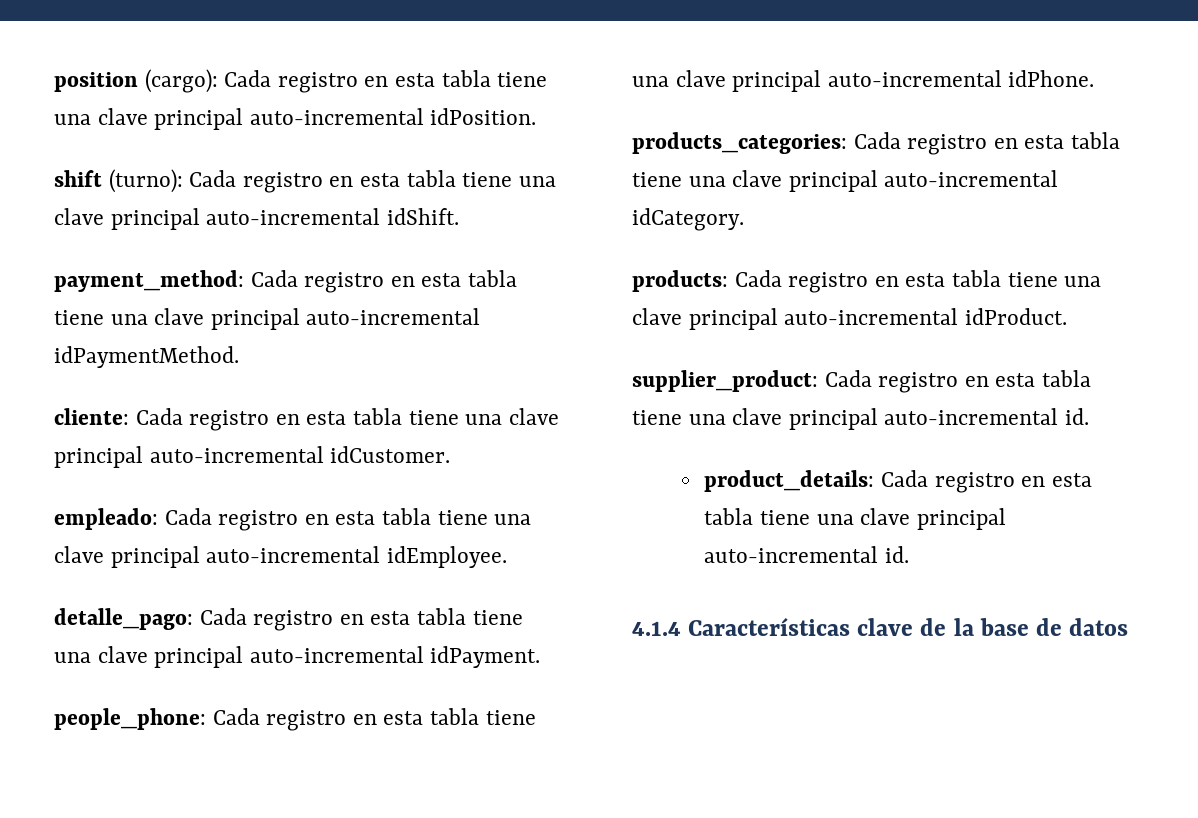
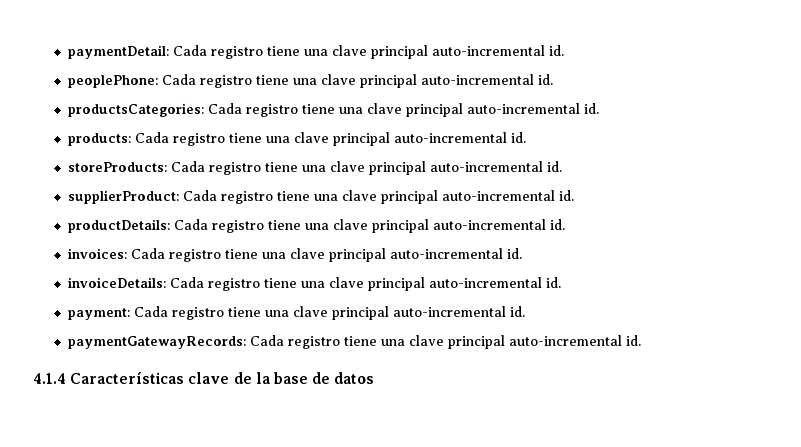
[54,69,548,93] [54,108,537,130] [54,169,556,193] [54,208,459,230] [54,270,518,293] [54,308,481,330] [54,346,239,368] [54,408,559,431] [54,446,451,468] [54,508,532,531] [54,546,507,568] [54,608,523,631] [54,646,541,668] [54,708,536,731] [632,70,1095,92] [632,132,1121,155] [632,170,1059,192] [632,208,744,231] [632,270,1102,293] [632,308,1067,330] [632,370,1092,393] [632,408,1090,430] [704,470,1092,493] [704,508,754,525] position (cargo): Cada registro en esta tabla tiene una clave principal auto-incremental idPosition. // shift (turno): Cada registro en esta tabla tiene una clave principal auto-incremental idShift. // payment_method: Cada registro en esta tabla tiene una clave principal auto-incremental idPaymentMethod. // cliente: Cada registro en esta tabla tiene una clave principal auto-incremental idCustomer. // empleado: Cada registro en esta tabla tiene una clave principal auto-incremental idEmployee. // detalle_pago: Cada registro en esta tabla tiene una clave principal auto-incremental idPayment. // people_phone: Cada registro en esta tabla tiene una clave principal auto-incremental idPhone. // products_categories: Cada registro en esta tabla tiene una clave principal auto-incremental idCategory. // products: Cada registro en esta tabla tiene una clave principal auto-incremental idProduct. // supplier_product: Cada registro en esta tabla tiene una clave principal auto-incremental id. // product_details: Cada registro en esta tabla -> [67,45,564,59] [67,74,553,88] [67,103,599,117] [67,132,526,146] [67,161,562,175] [67,190,574,204] [67,219,565,233] [67,248,522,262] [67,277,561,291] [67,306,525,320] [67,335,340,349] paymentDetail: Cada registro tiene una clave principal auto-incremental id. // peoplePhone: Cada registro tiene una clave principal auto-incremental id. // productsCategories: Cada registro tiene una clave principal auto-incremental id. // products: Cada registro tiene una clave principal auto-incremental id. // storeProducts: Cada registro tiene una clave principal auto-incremental id. // supplierProduct: Cada registro tiene una clave principal auto-incremental id. // productDetails: Cada registro tiene una clave principal auto-incremental id. // invoices: Cada registro tiene una clave principal auto-incremental id. // invoiceDetails: Cada registro tiene una clave principal auto-incremental id. // payment: Cada registro tiene una clave principal auto-incremental id. // paymentGatewayRecords: Cada registro

